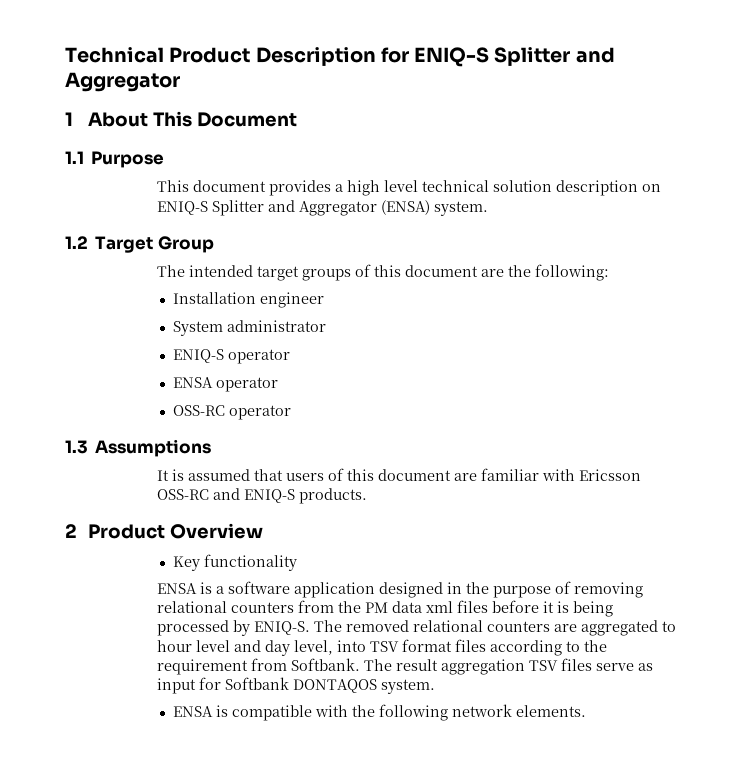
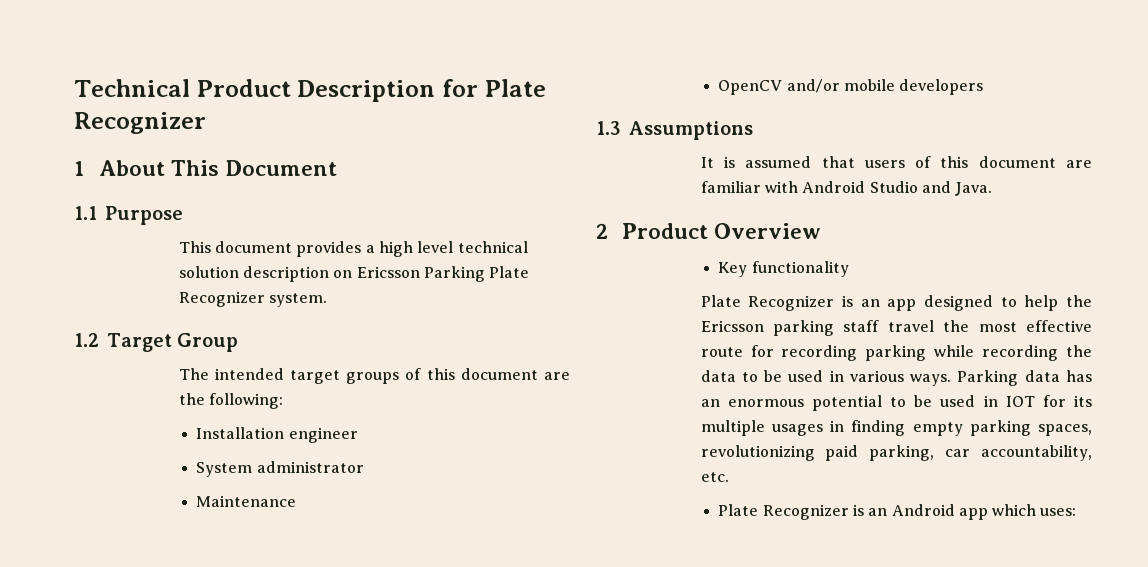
[414,47,615,67] [65,72,180,92] ENIQ-S Splitter and Aggregator -> [484,79,546,97] [74,112,206,134] Plate Recognizer
[156,200,430,216] ENIQ-S Splitter and Aggregator (ENSA) -> [356,266,530,282] [178,291,265,307] Ericsson Parking Plate Recognizer
[172,349,290,364] [172,377,278,392] [172,405,291,420] ENIQ-S operator // ENSA operator // OSS-RC operator -> [196,495,297,507] [718,79,984,95] Maintenance // OpenCV and/or mobile developers
[578,469,641,481] [156,488,367,504] Ericsson OSS-RC and ENIQ-S products. -> [802,181,993,196] Android Studio and Java.
[156,581,643,598] [156,600,613,617] [156,620,676,636] [156,639,607,656] [156,658,653,675] [156,677,435,694] [172,704,586,721] ENSA is a software application designed in the purpose of removing relational counters from the PM data xml files before it is being processed by ENIQ-S. The removed relational counters are aggregated to hour level and day level, into TSV format files according to the requirement from Softbank. The result aggregation TSV files serve as input for Softbank DONTAQOS system. // ENSA is compatible with the following network elements. -> [700,295,1092,311] [700,320,1092,336] [700,345,1092,361] [700,370,1092,386] [700,395,1092,411] [700,420,1092,436] [700,445,1092,461] [700,472,729,482] [718,504,1077,520] Plate Recognizer is an app designed to help the Ericsson parking staff travel the most effective route for recording parking while recording the data to be used in various ways. Parking data has an enormous potential to be used in IOT for its multiple usages in finding empty parking spaces, revolutionizing paid parking, car accountability, etc. // Plate Recognizer is an Android app which uses:

